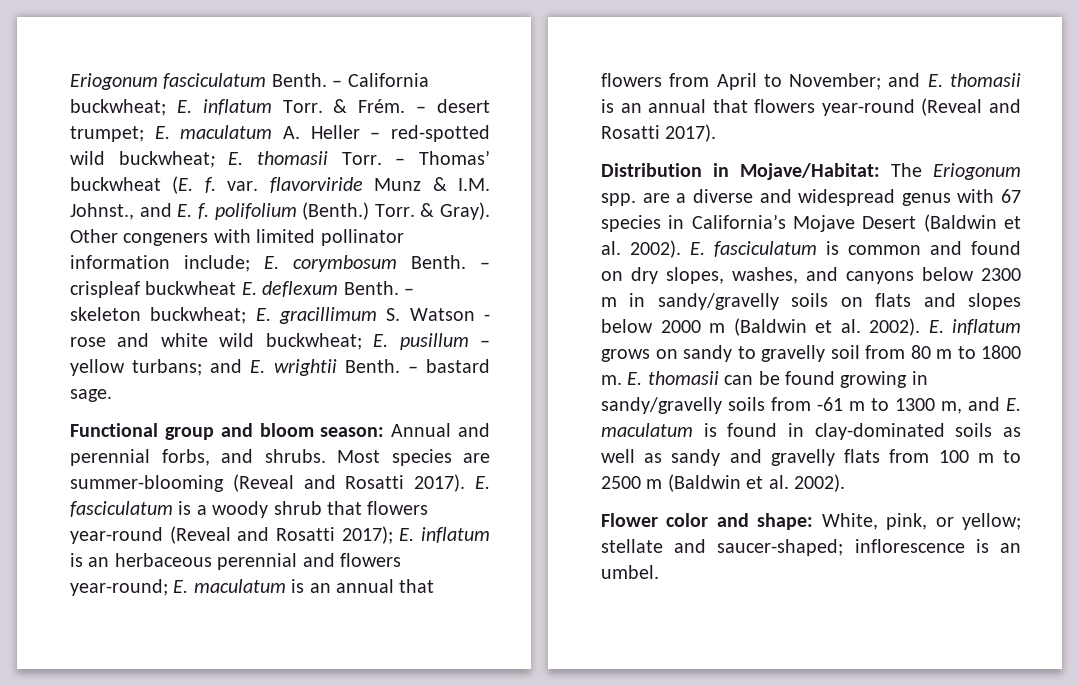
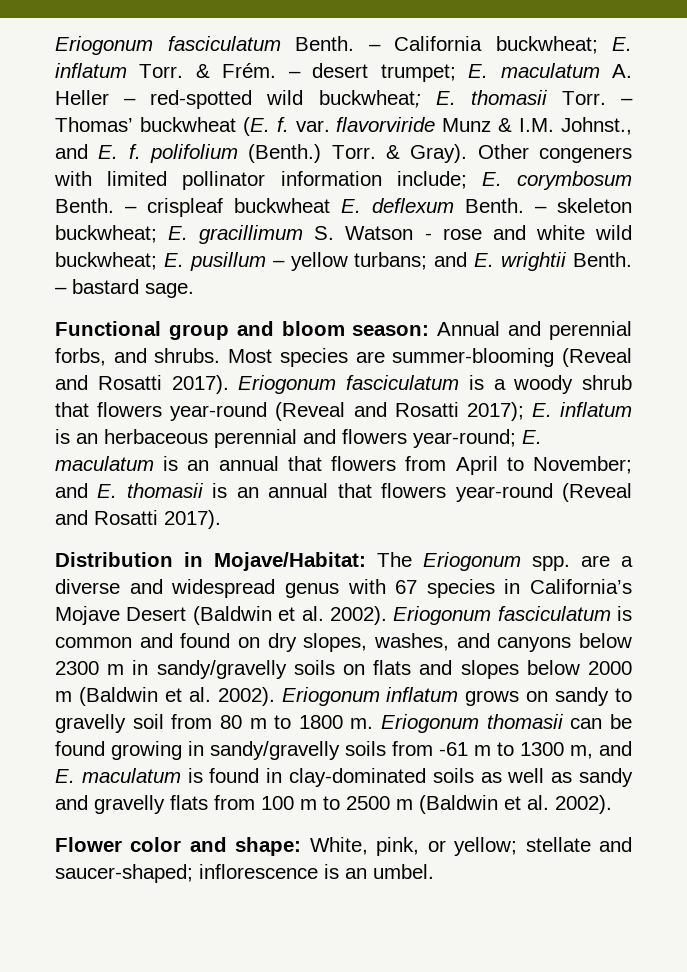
[475,476,491,489] E. -> [238,375,337,394] Eriogonum
[690,242,705,255] E. -> [393,606,492,625] Eriogonum
[928,320,944,333] E. -> [281,687,380,706] Eriogonum
[627,372,643,385] E. -> [381,714,480,733] Eriogonum

